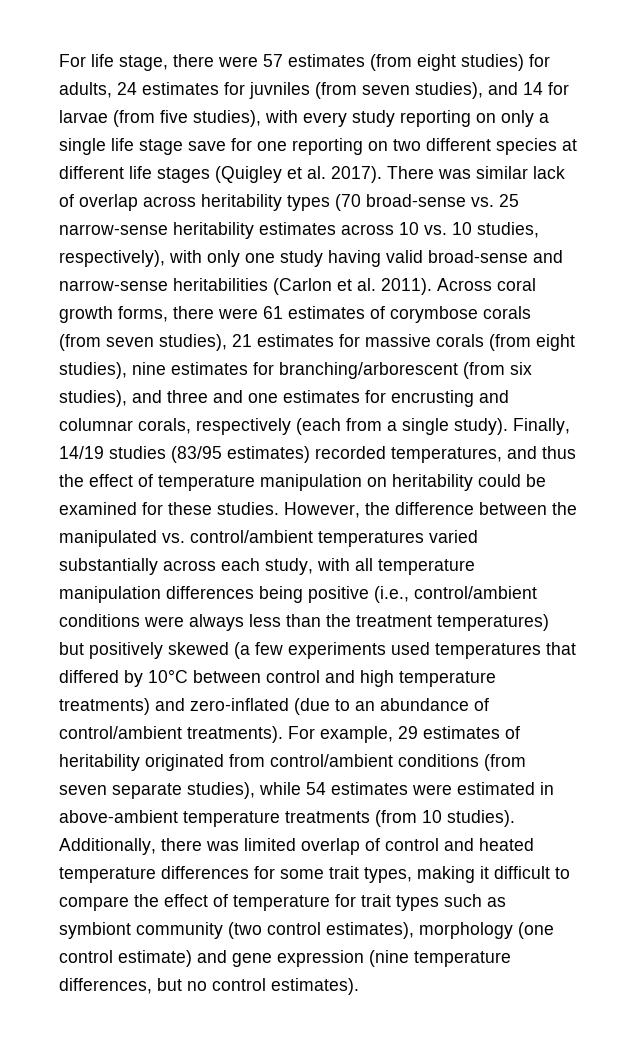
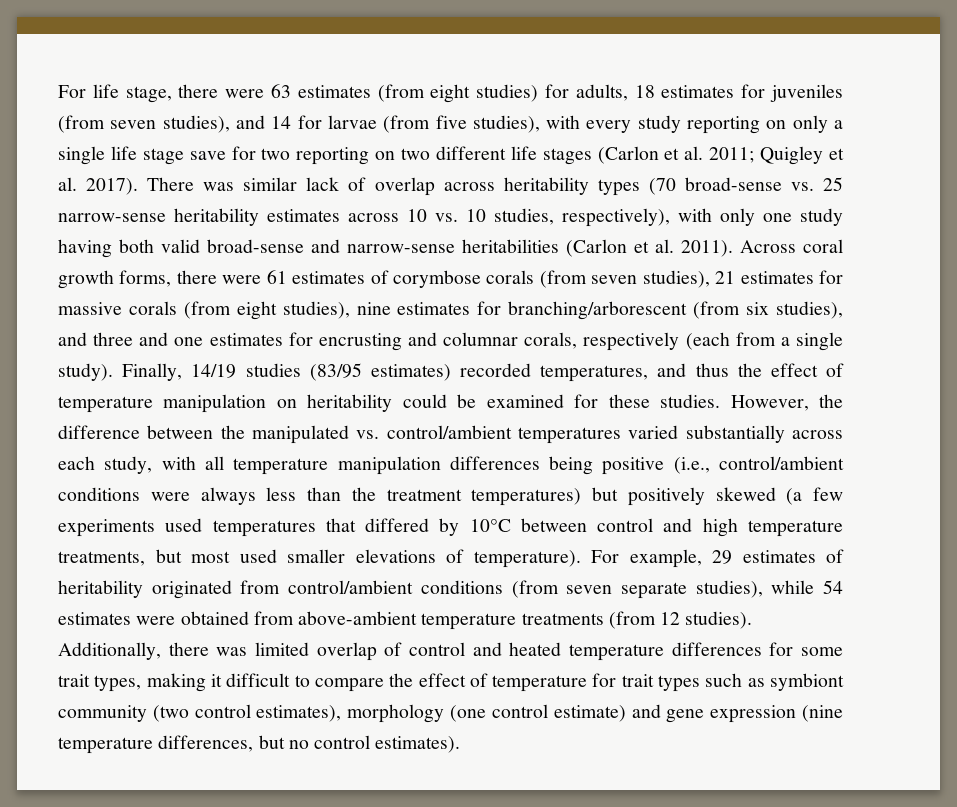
[263,54,283,67] 57 -> [271,84,291,98] 63
[117,82,310,99] 24 estimates for juvniles -> [634,84,843,102] 18 estimates for juveniles
[257,141,287,151] one -> [261,148,291,160] two
[496,138,577,155] [59,166,282,183] species at different life stages (Quigley -> [510,146,824,165] life stages (Carlon et al. 2011; Quigley
(381, 258) none -> [119,239,154,253] both
[59,698,489,715] [59,726,283,743] treatments) and zero-inflated (due to an abundance of control/ambient treatments). -> [58,549,581,568] treatments, but most used smaller elevations of temperature).
[457,782,554,795] estimated in -> [180,611,294,625] obtained from
[422,810,442,823] 10 -> [660,612,681,625] 12

